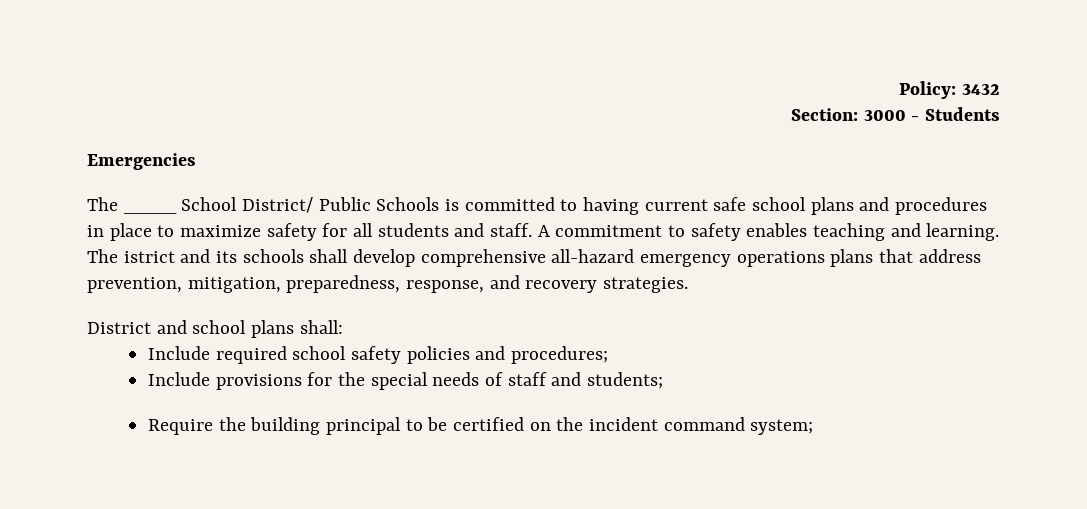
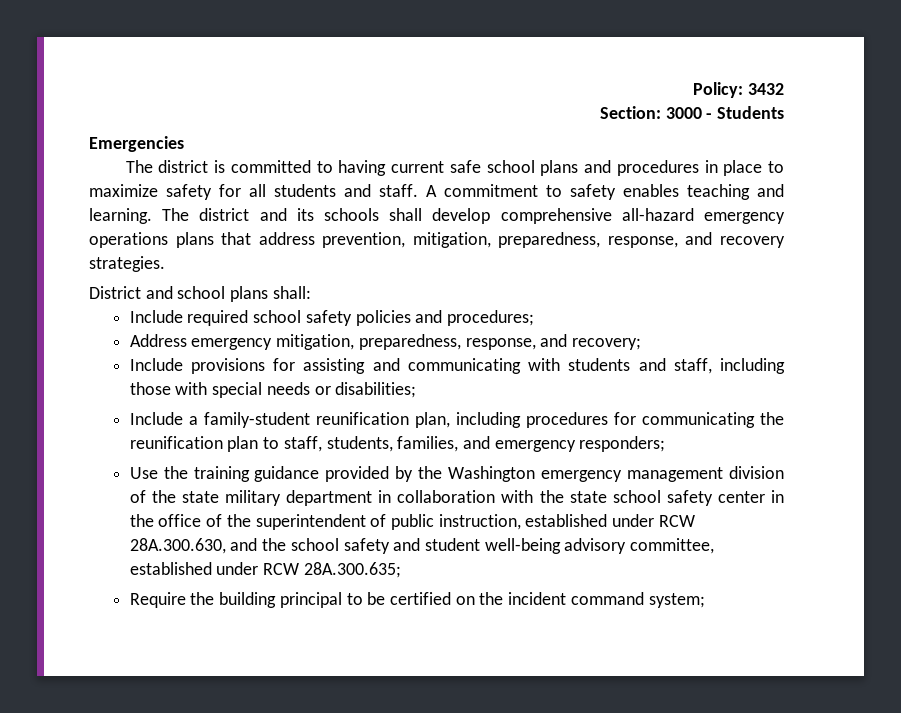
[123,211,177,214] [181,197,440,213] ____ School District/ Public Schools -> [158,160,209,173] district
[123,251,175,263] istrict -> [199,208,250,221] district
[148,372,664,390] Include provisions for the special needs of staff and students; -> [129,334,642,350] [129,358,786,374] [129,382,417,398] [129,412,784,428] [129,436,666,452] [129,466,784,482] [129,490,784,506] [129,514,695,530] [129,538,715,554] [129,562,401,578] Address emergency mitigation, preparedness, response, and recovery; // Include provisions for assisting and communicating with students and staff, including those with special needs or disabilities; // Include a family-student reunification plan, including procedures for communicating the reunification plan to staff, students, families, and emergency responders; // Use the training guidance provided by the Washington emergency management division of the state military department in collaboration with the state school safety center in the office of the superintendent of public instruction, established under RCW 28A.300.630, and the school safety and student well-being advisory committee, established under RCW 28A.300.635;

